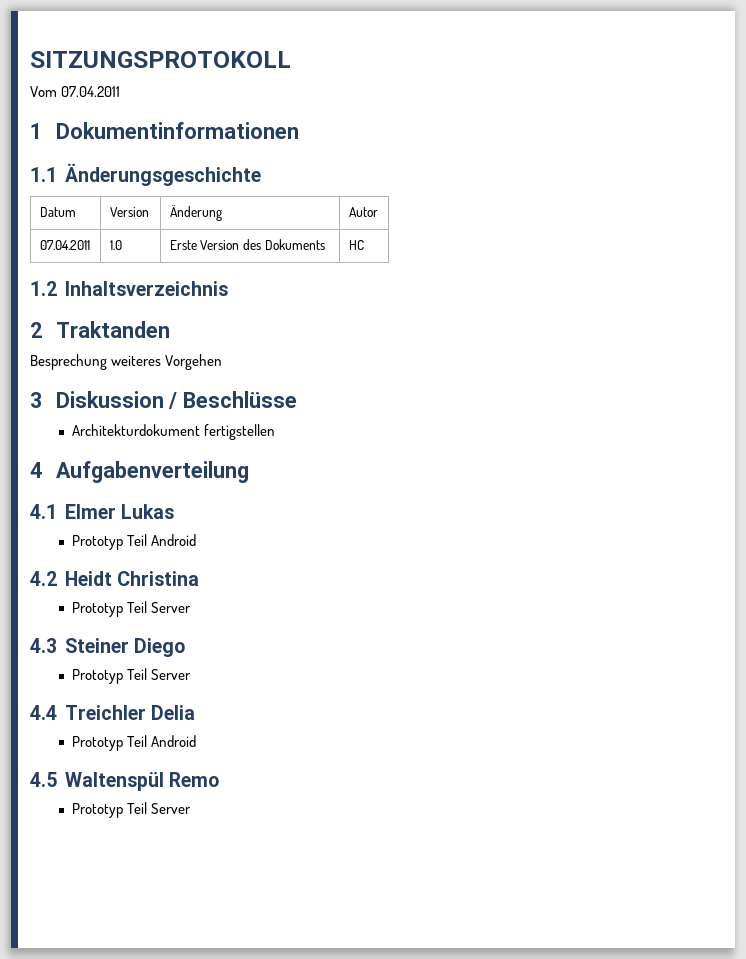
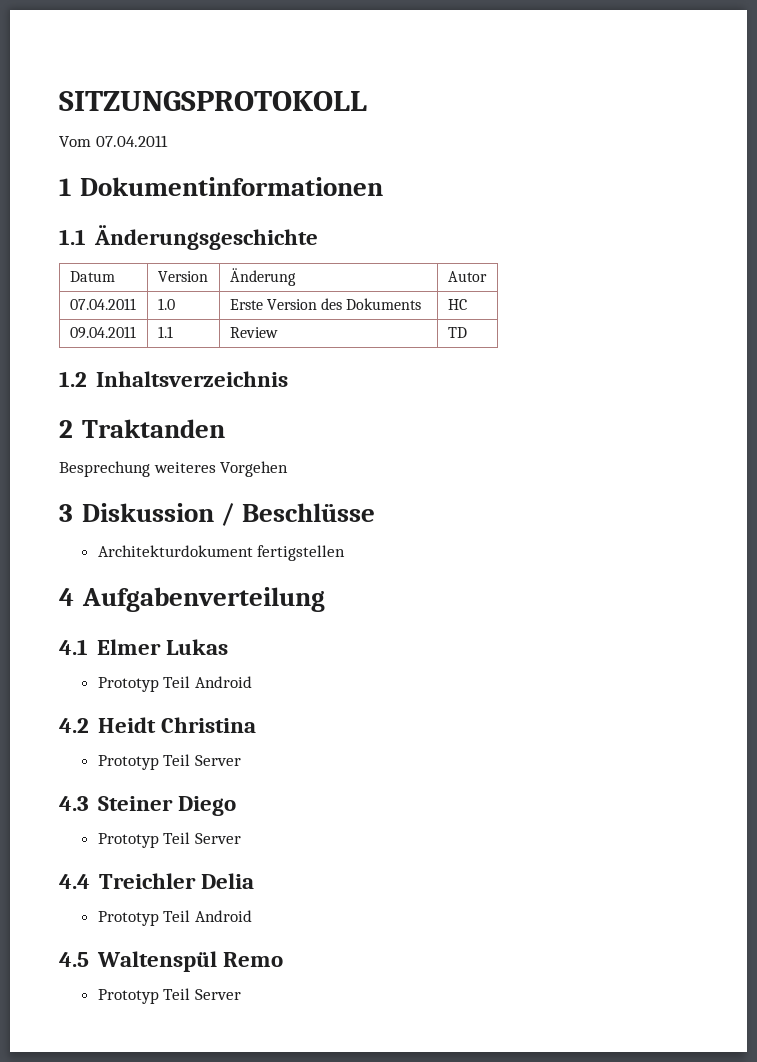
(364, 245) none -> [69,326,136,339] [157,326,173,338] [229,327,278,338] [447,327,467,338] // 09.04.2011 | 1.1 | Review | TD

